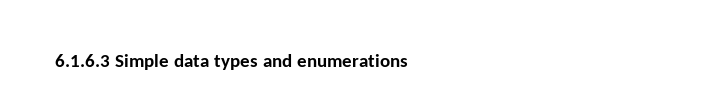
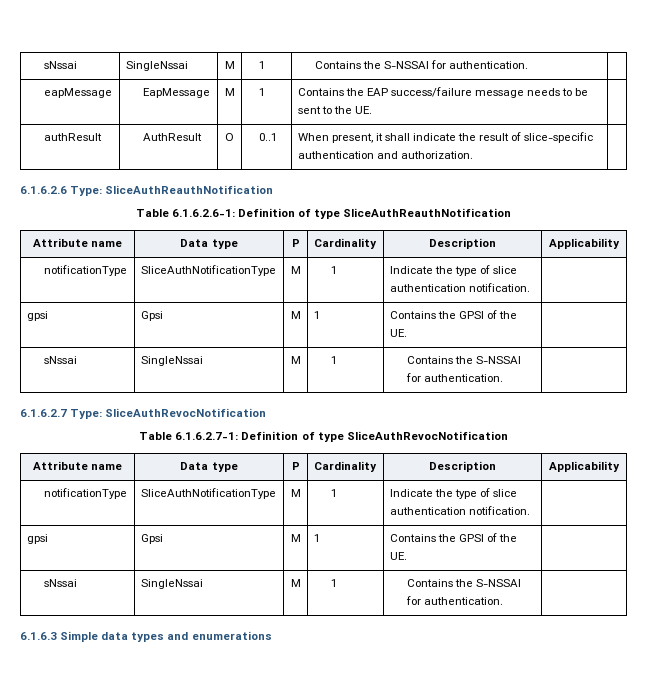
(55, 60) none -> [43,61,77,69] [125,61,188,71] [224,61,235,69] [258,61,265,69] [314,60,529,69] [43,88,112,98] [142,88,210,98] [224,88,235,96] [258,88,265,96] [297,87,589,98] [297,106,372,114] [43,133,102,141] [142,133,202,141] [225,133,234,141] [258,133,277,141] [297,132,594,143] [297,151,473,159] [20,185,274,196] [135,208,512,219] [32,238,123,247] [180,239,238,249] [291,239,300,247] [313,238,377,249] [429,238,497,249] [549,238,620,249] [43,265,127,276] [140,265,276,276] [290,266,301,274] [330,266,337,274] [389,265,517,276] [389,283,530,292] [26,311,48,321] [140,311,163,321] [290,311,301,319] [313,311,320,319] [389,310,517,319] [389,329,407,337] [43,356,77,364] [140,356,203,366] [290,356,301,364] [330,356,337,364] [406,356,522,364] [405,373,503,382] [20,408,267,419] [139,431,508,442] [32,461,123,470] [180,462,238,472] [291,462,300,470] [313,461,377,472] [429,461,497,472] [549,461,620,472] [43,488,127,499] [140,488,276,499] [290,489,301,497] [330,489,337,497] [389,488,517,499] [389,506,530,515] [26,534,48,544] [140,534,163,544] [290,534,301,542] [313,534,320,542] [389,533,517,542] [389,552,407,560] [43,579,77,587] [140,579,203,589] [290,579,301,587] [330,579,337,587] [406,579,522,587] [405,596,503,605] sNssai | SingleNssai | M | 1 | Contains the S-NSSAI for authentication. | // eapMessage | EapMessage | M | 1 | Contains the EAP success/failure message needs to be sent to the UE. | // authResult | AuthResult | O | 0..1 | When present, it shall indicate the result of slice-specific authentication and authorization. | // 6.1.6.2.6 Type: SliceAuthReauthNotification // Table 6.1.6.2.6-1: Definition of type SliceAuthReauthNotification // Attribute name | Data type | P | Cardinality | Description | Applicability // notificationType | SliceAuthNotificationType | M | 1 | Indicate the type of slice authentication notification. | // gpsi | Gpsi | M | 1 | Contains the GPSI of the UE. | // sNssai | SingleNssai | M | 1 | Contains the S-NSSAI for authentication. | // 6.1.6.2.7 Type: SliceAuthRevocNotification // Table 6.1.6.2.7-1: Definition of type SliceAuthRevocNotification // Attribute name | Data type | P | Cardinality | Description | Applicability // notificationType | SliceAuthNotificationType | M | 1 | Indicate the type of slice authentication notification. | // gpsi | Gpsi | M | 1 | Contains the GPSI of the UE. | // sNssai | SingleNssai | M | 1 | Contains the S-NSSAI for authentication. | //

